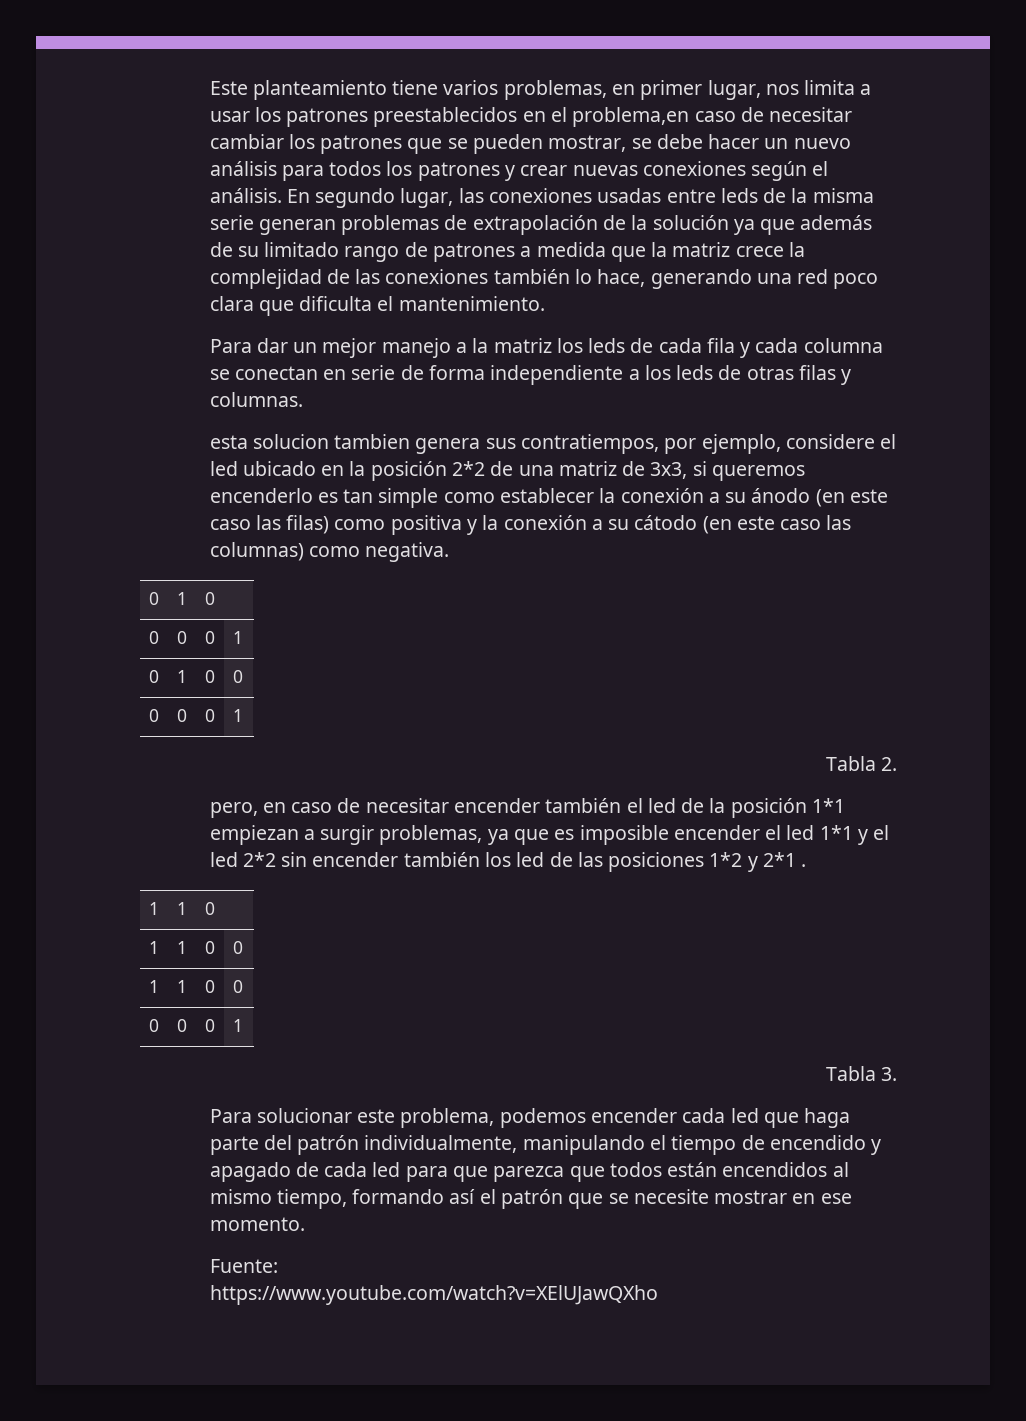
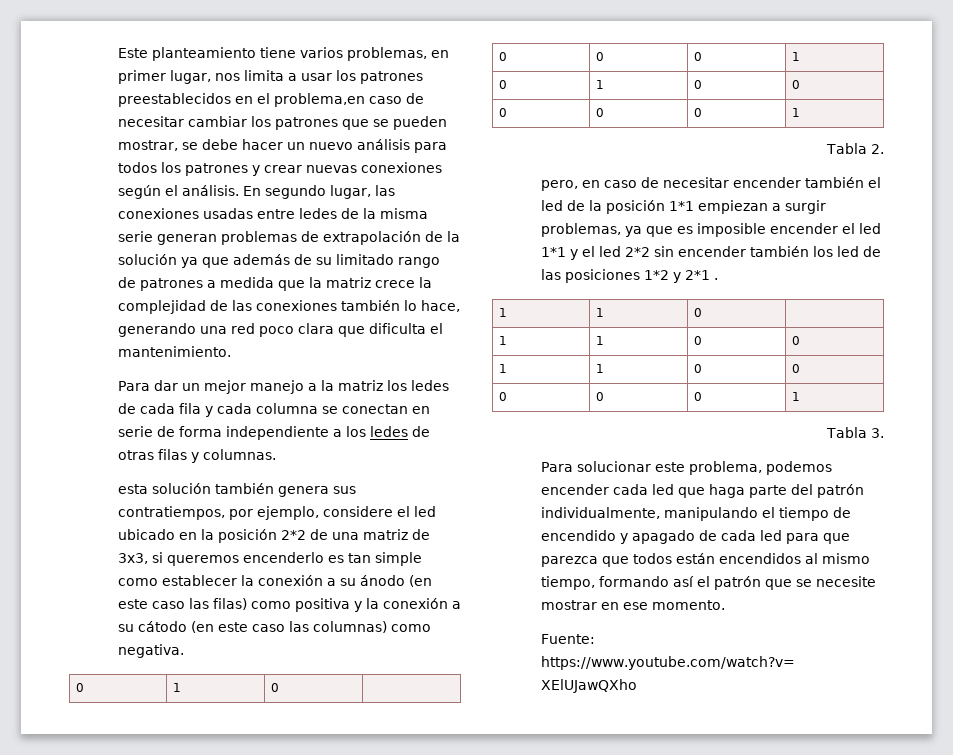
[720,188,758,203] leds -> [298,208,337,219] ledes
[588,338,626,353] leds -> [410,380,449,391] ledes
[676,365,714,380] leds -> [369,426,408,437] ledes
[252,434,411,449] solucion tambien -> [151,483,274,494] solución también

